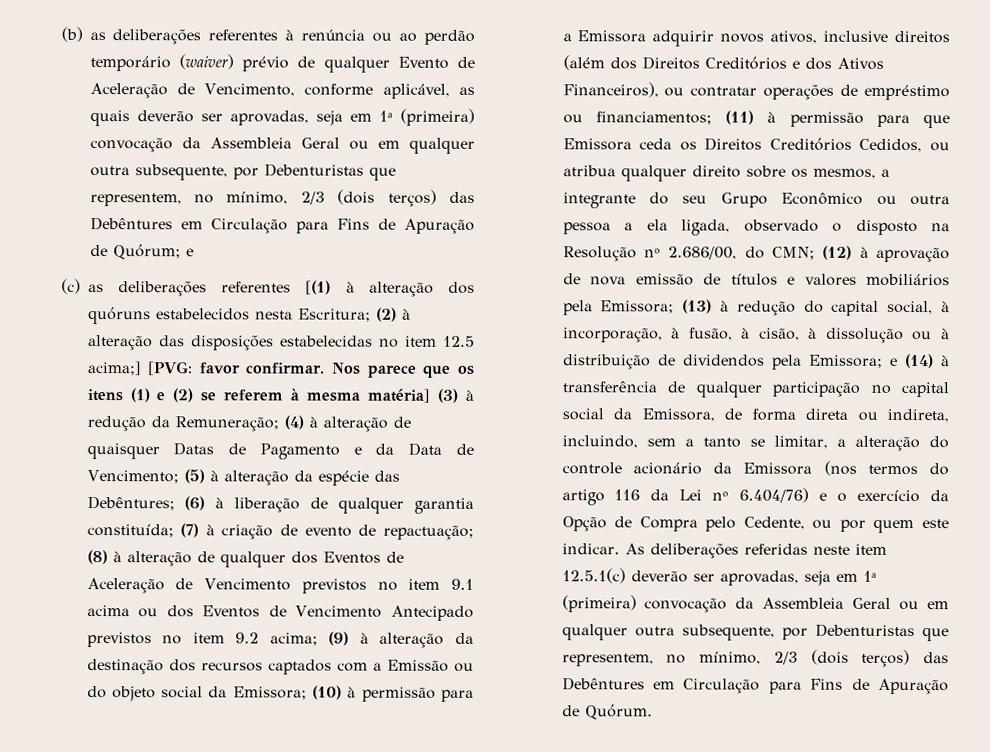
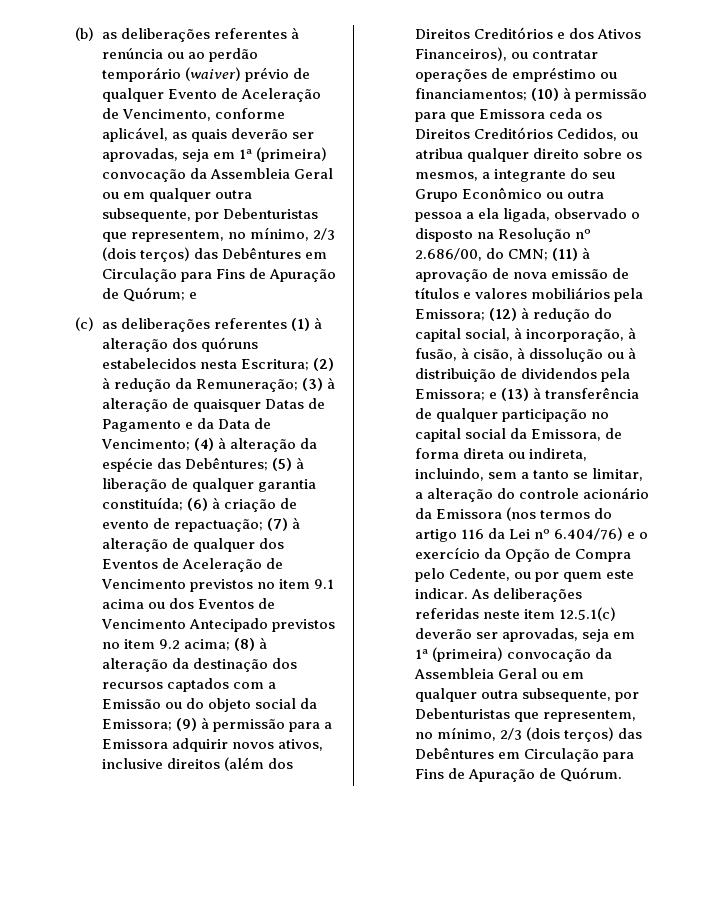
[305,280,332,295] [(1) -> [290,318,310,331] (1)
[87,335,476,351] [87,361,475,378] [86,388,474,403] alteração das disposições estabelecidas no item 12.5 acima;] [PVG: favor confirmar. Nos parece que os itens (1) e (2) se referem à mesma matéria] (3) à -> (110, 383) none
[283,415,304,430] (4) -> [301,378,323,391] (3)
[183,469,205,484] (5) -> [193,438,214,451] (4)
[184,496,206,511] (6) -> [271,458,292,471] (5)
[180,523,200,538] (7) -> [186,498,208,511] (6)
[86,550,108,565] (8) -> [266,518,288,531] (7)
[328,631,350,646] (9) -> [233,638,255,651] (8)
[312,685,343,700] (10) -> [175,718,197,731] (9)
[725,110,755,125] (11) -> [530,88,559,101] (10)
[822,245,853,260] (12) -> [551,248,578,261] (11)
[682,299,713,314] (13) -> [488,308,517,321] (12)
[904,353,934,369] (14) -> [500,388,529,401] (13)

